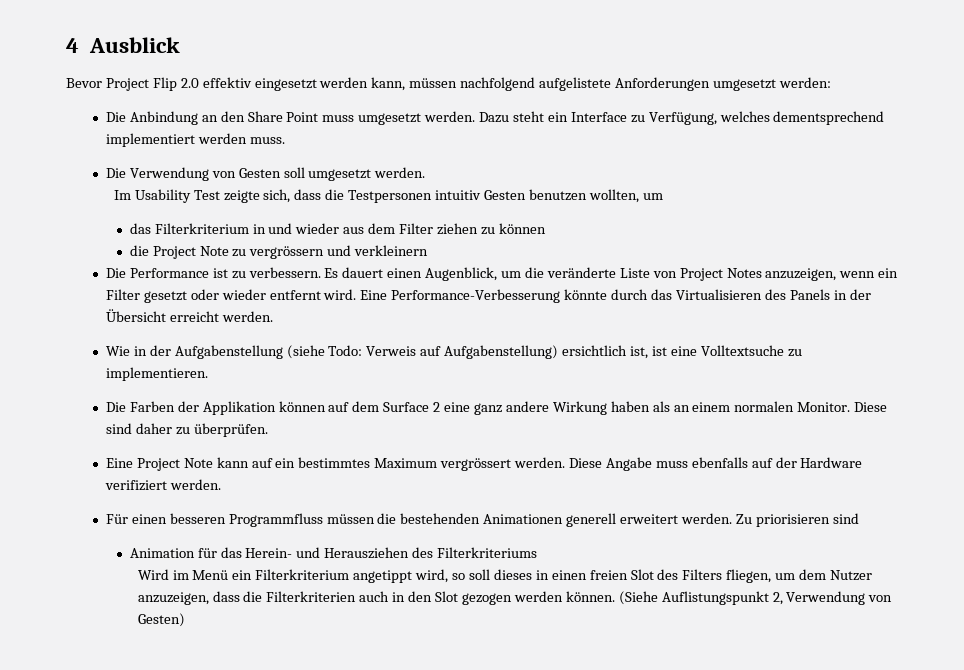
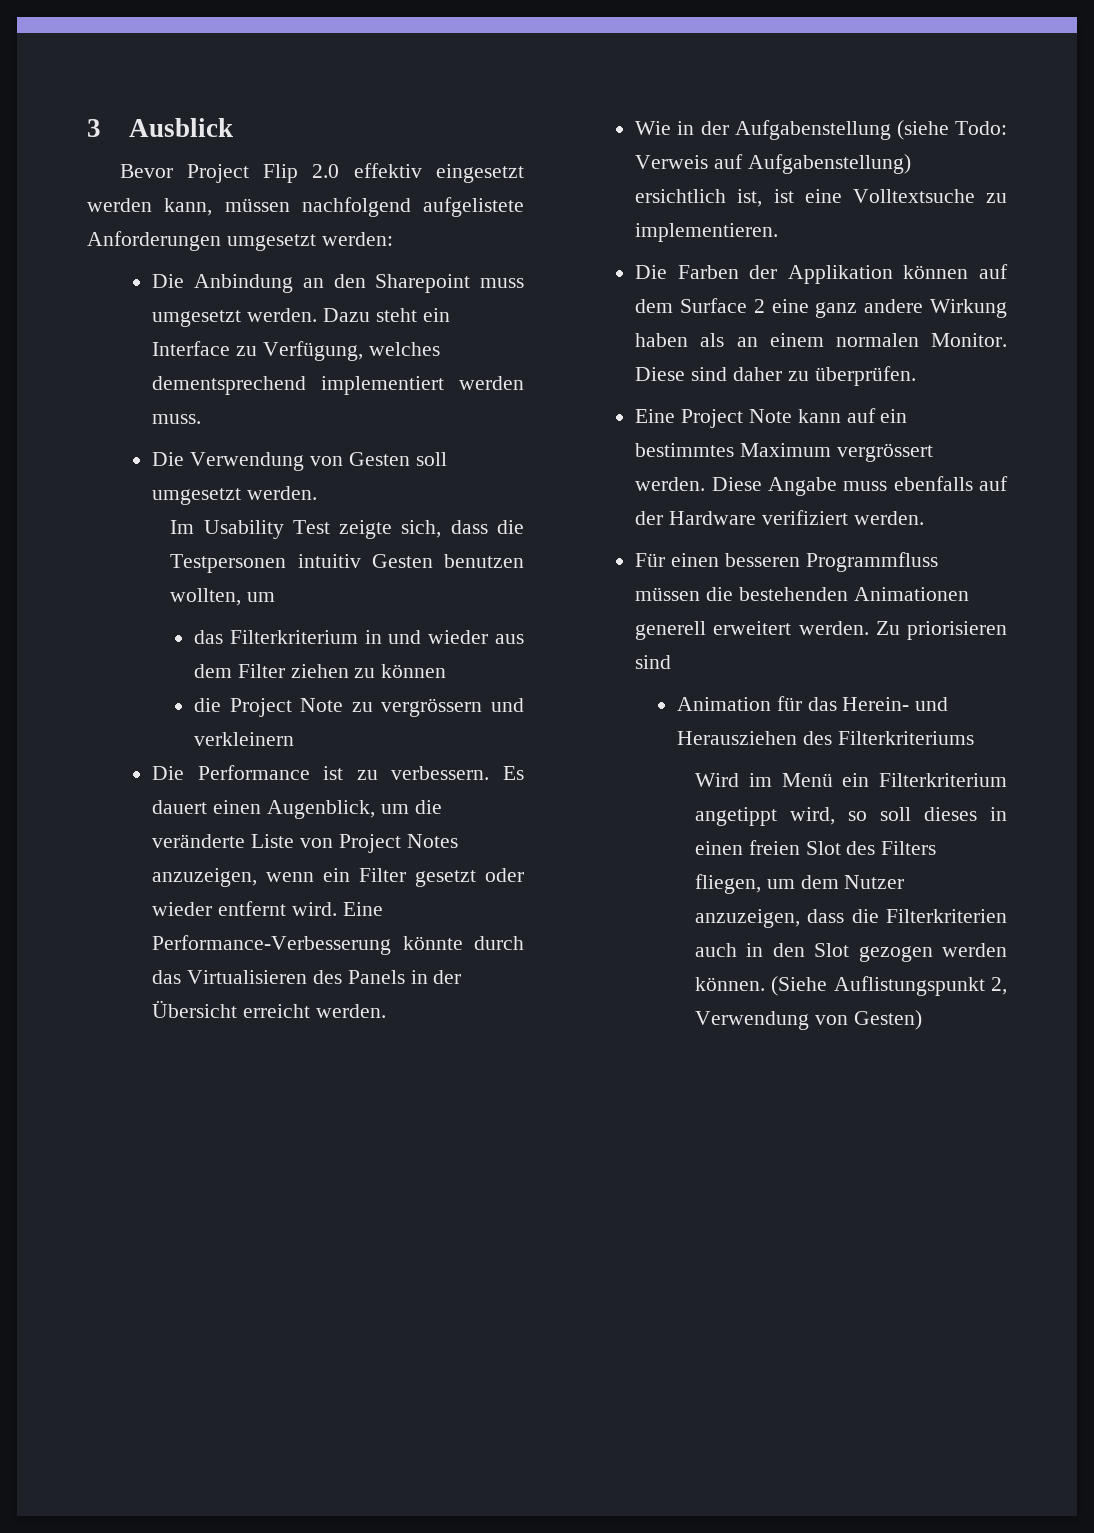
[66,38,79,53] 4 -> [87,119,101,137] 3
[247,111,319,122] Share Point -> [375,274,471,293] Sharepoint

